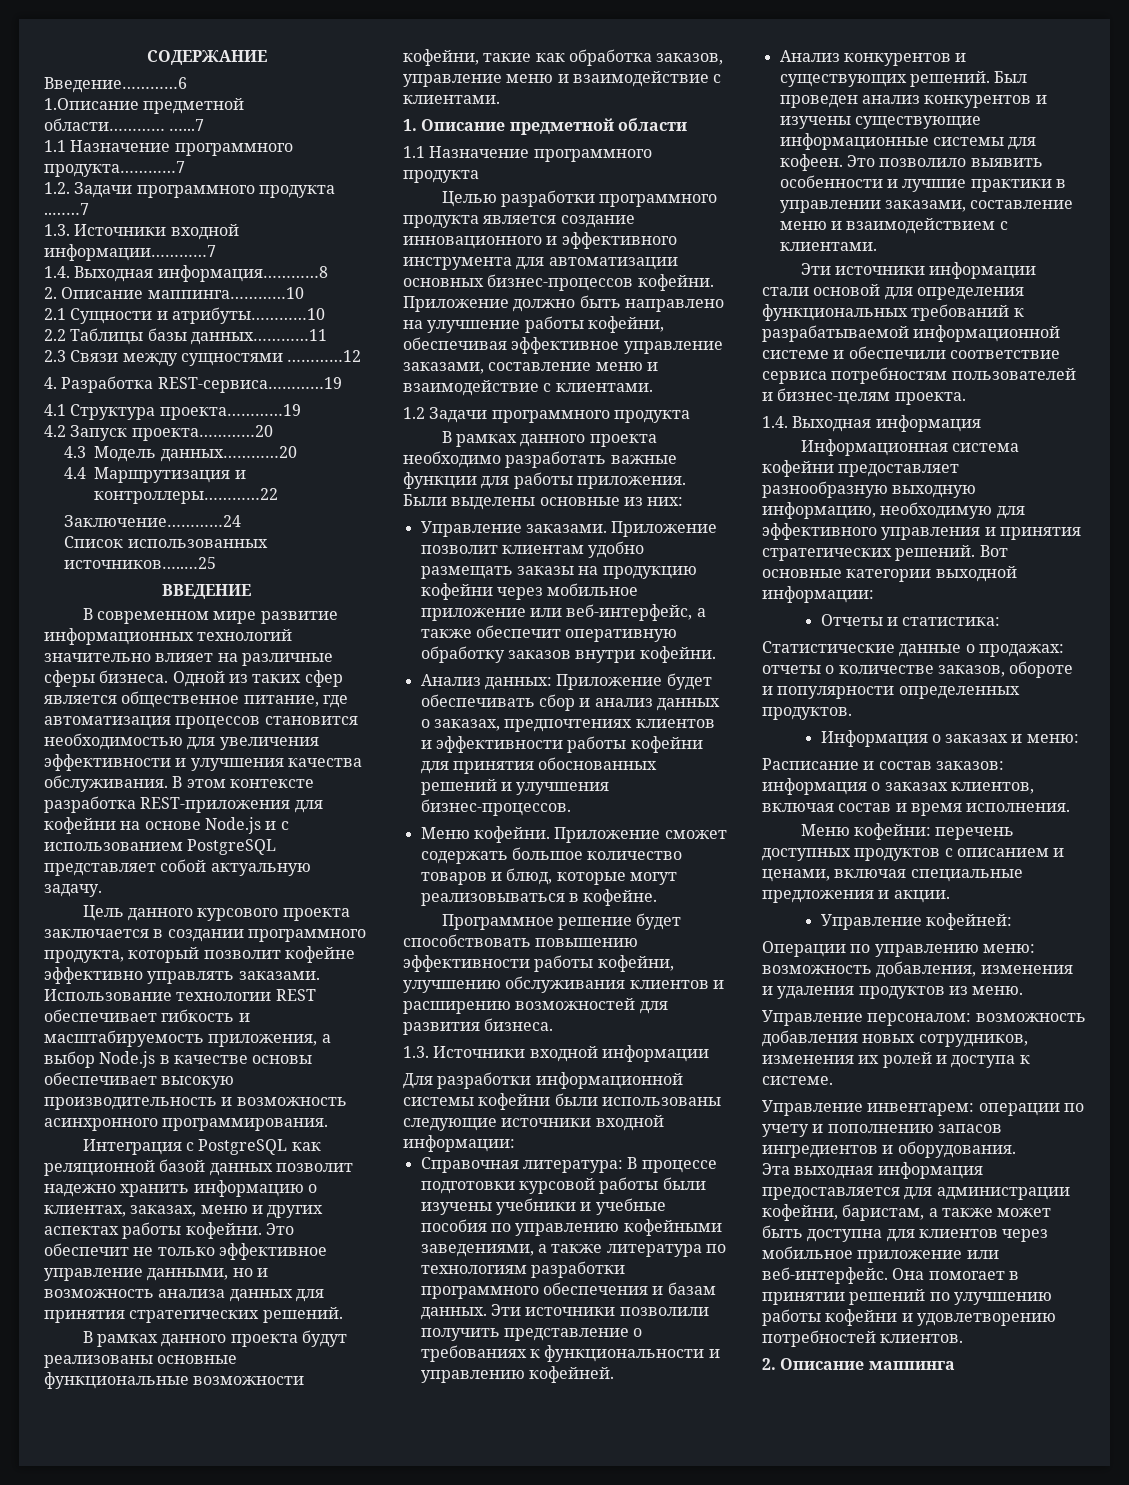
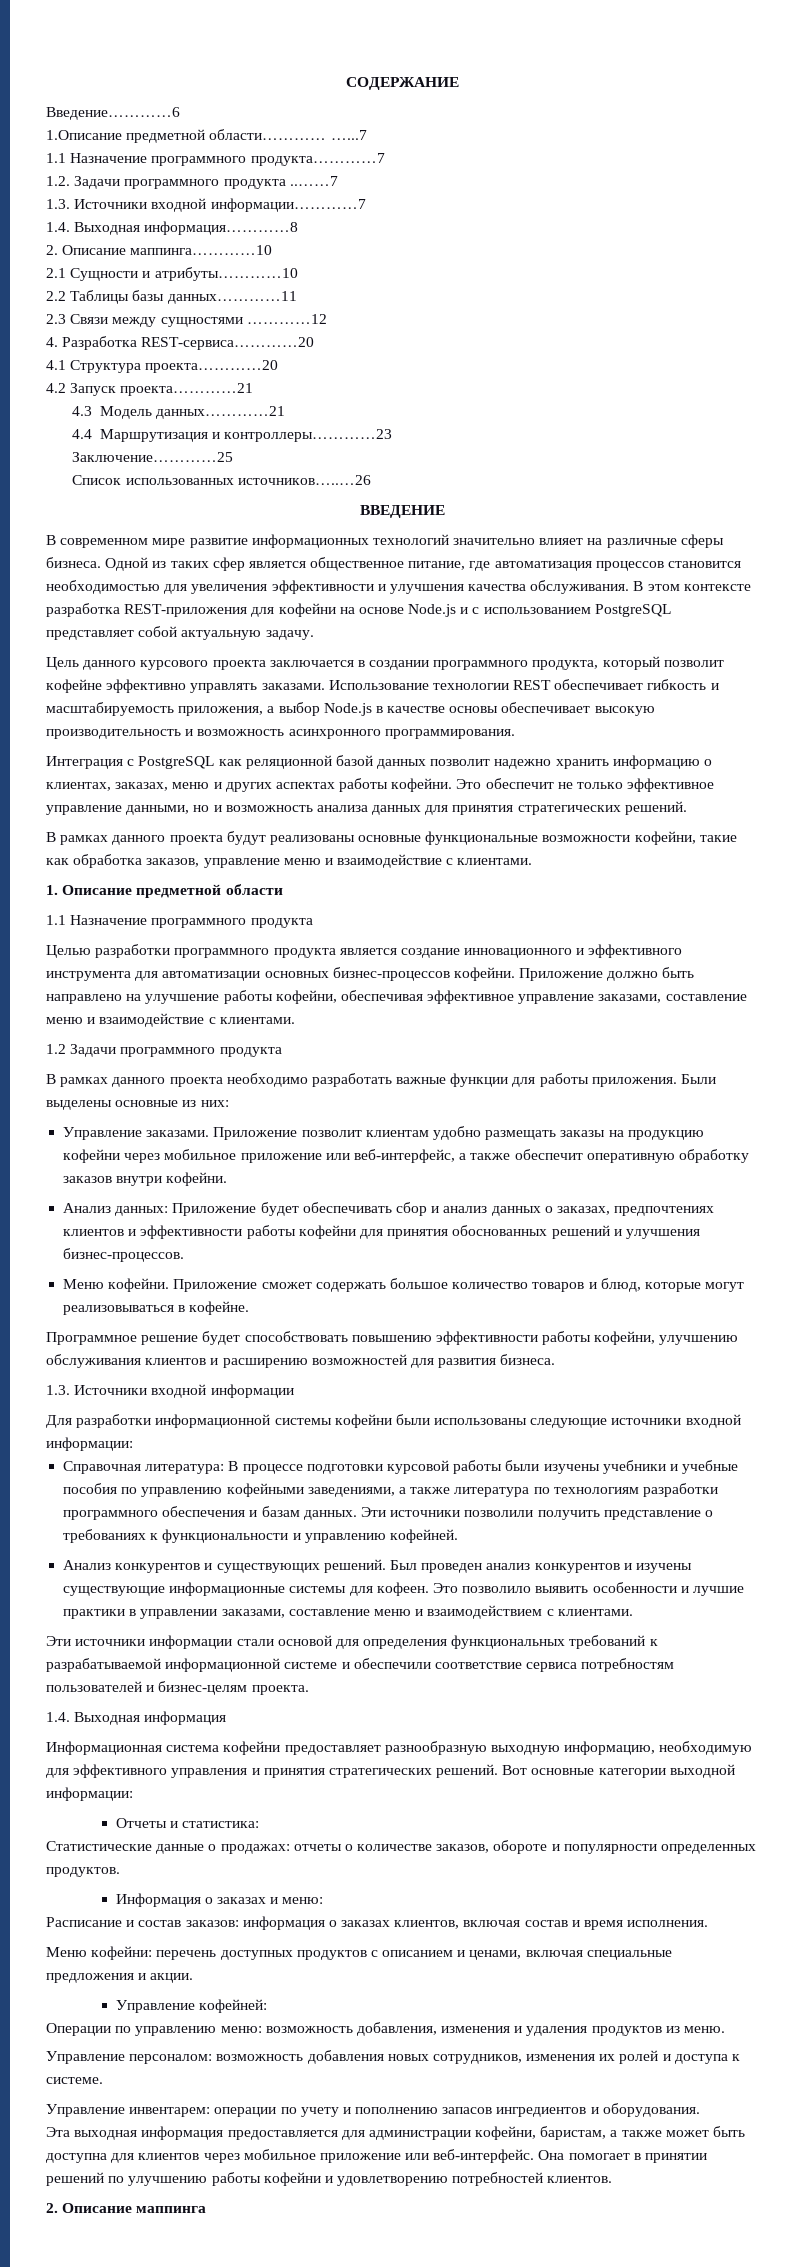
[157,377,342,393] REST-сервиса…………19 -> [141,337,315,350] REST-сервиса…………20
[159,404,301,420] проекта…………19 -> [145,360,279,373] проекта…………20
[131,425,273,441] проекта…………20 -> [120,383,254,396] проекта…………21
[160,446,297,462] данных…………20 -> [156,406,286,419] данных…………21
[94,488,279,504] [64,515,242,527] контроллеры…………22 // Заключение…………24 -> [224,429,393,442] [72,452,234,462] контроллеры…………23 // Заключение…………25
[64,557,217,569] источников…..…25 -> [237,475,371,485] источников…..…26

